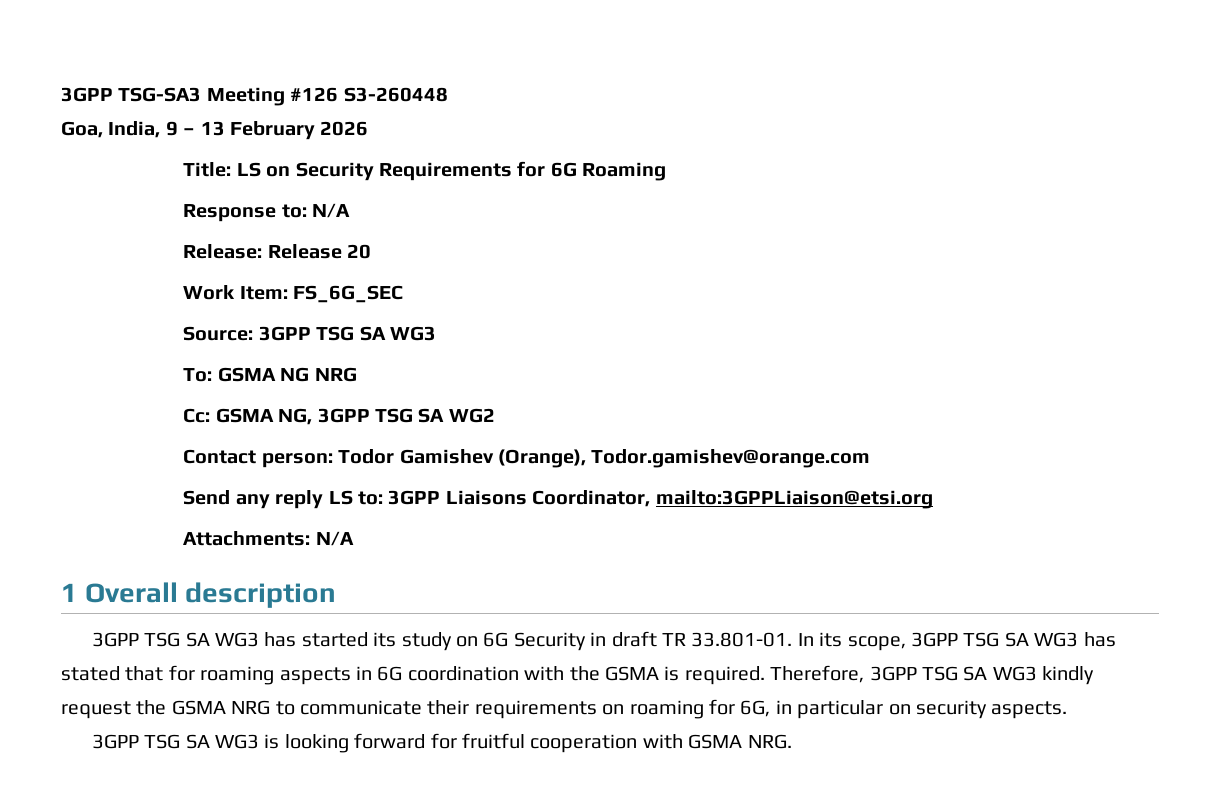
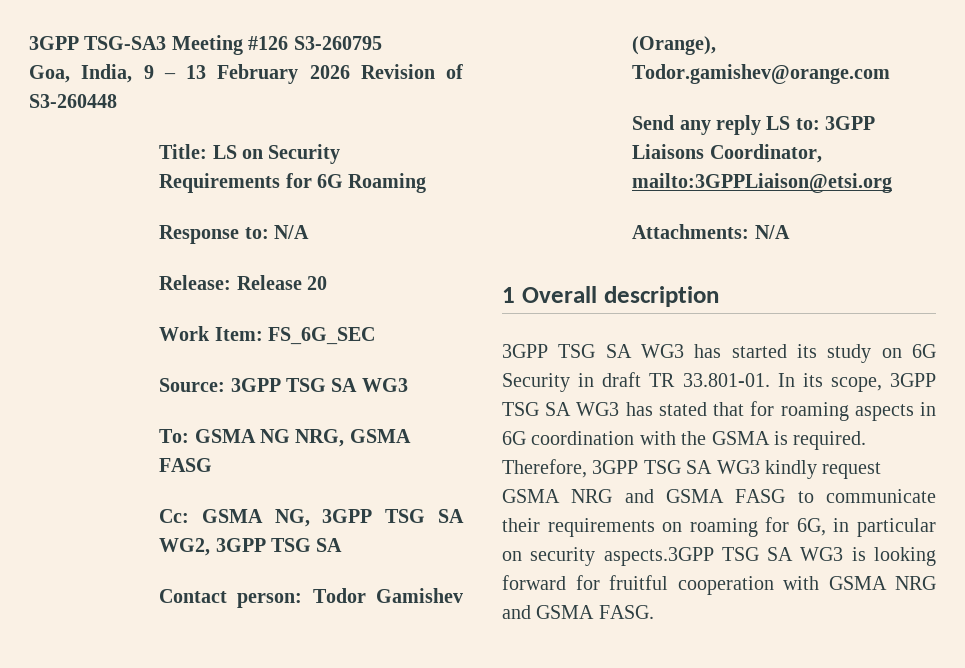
[343,87,448,102] S3-260448 -> [293,36,382,50] S3-260795
(369, 128) none -> [360,64,463,79] [29,94,117,108] Revision of S3-260448
[314,367,357,382] NRG -> [295,429,411,447] [159,458,213,472] NRG, GSMA FASG
[448,408,495,423] WG2 -> [159,538,343,556] WG2, 3GPP TSG SA
[136,700,271,715] the GSMA NRG -> [502,489,786,503] GSMA NRG and GSMA FASG
[991,701,1068,719] [91,734,139,749] aspects. // 3GPP -> [603,547,714,566] aspects.3GPP
[747,734,792,749] NRG. -> [895,576,936,590] [502,605,654,619] NRG and GSMA FASG.

